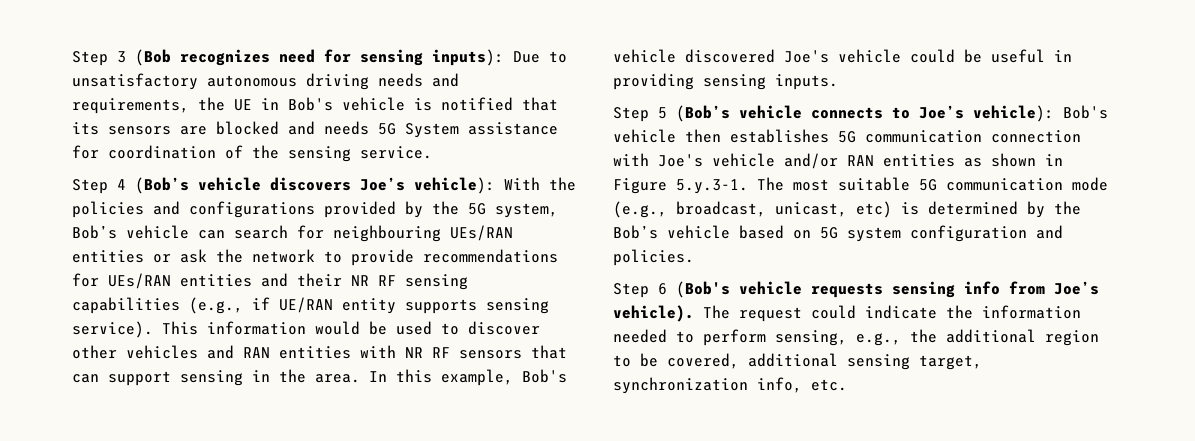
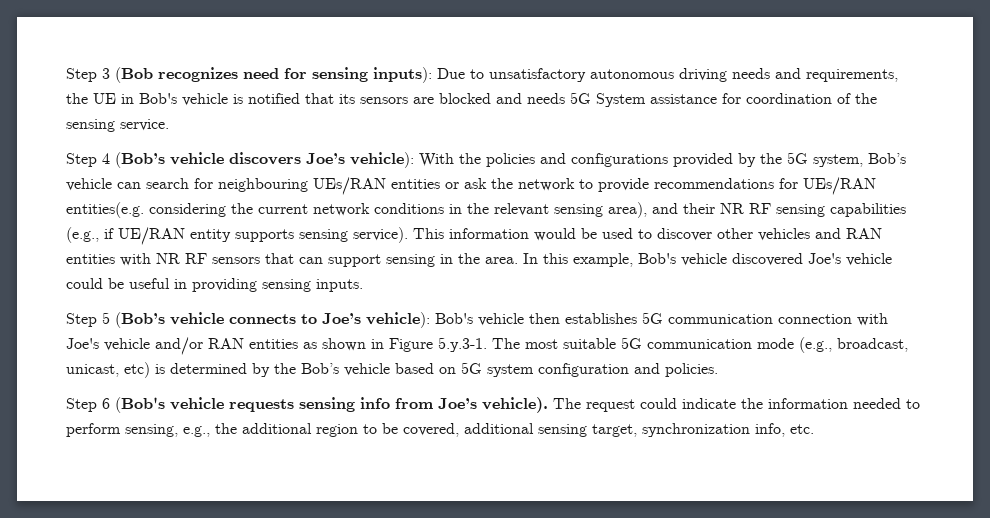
[180,274,252,287] entities -> [66,202,647,218] entities(e.g. considering the current network conditions in the relevant sensing area),

